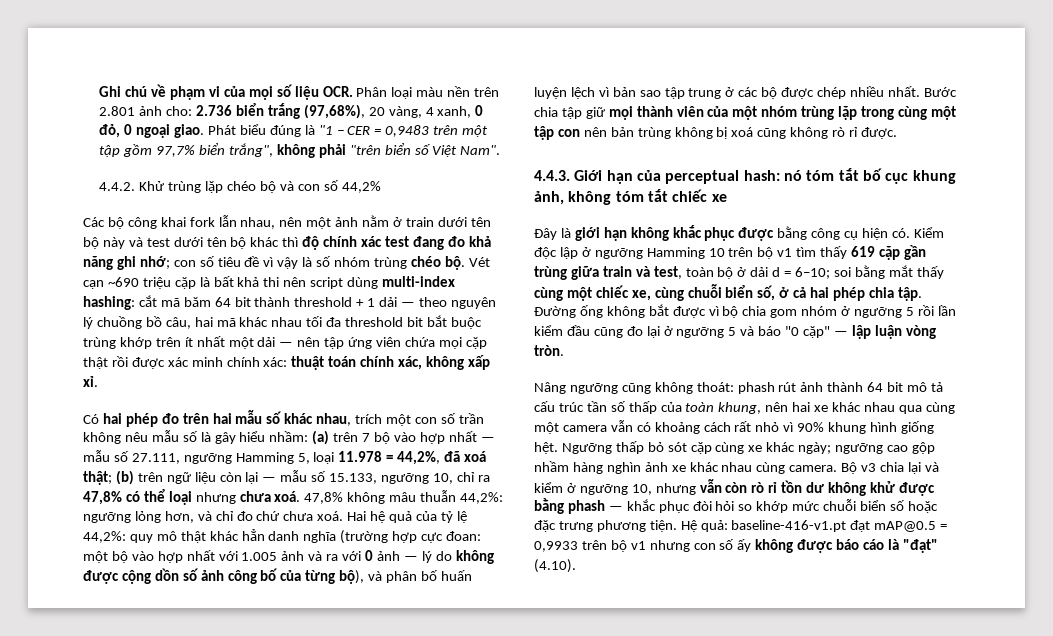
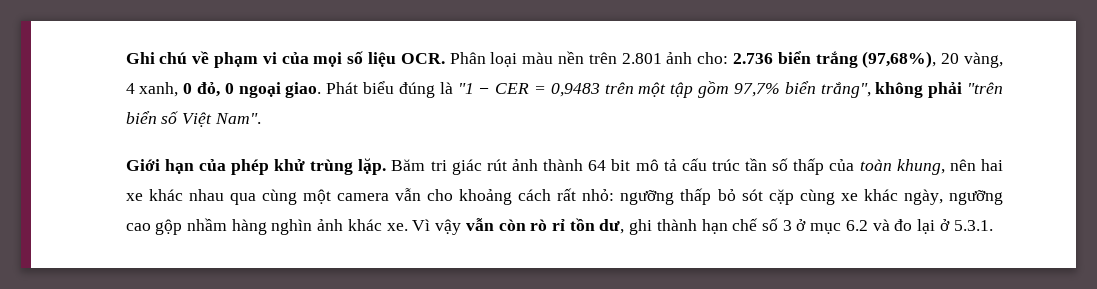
[99,180,381,193] [83,215,491,229] [83,236,491,250] [83,256,490,270] [83,276,456,289] [83,295,496,310] [83,315,482,329] [83,336,487,349] [83,355,490,370] [83,376,98,387] [83,410,484,427] [83,430,495,445] [83,450,487,465] [83,470,490,485] [83,489,504,505] [83,511,467,523] [83,529,482,544] [83,550,494,564] [83,568,472,584] [534,86,957,99] [534,106,956,120] [534,126,897,140] [534,168,956,184] [534,189,727,205] [534,225,944,241] [534,245,926,260] [534,265,944,280] [534,284,922,301] [534,304,956,318] [534,325,936,339] [534,345,564,356] [534,382,775,394] 4.4.2. Khử trùng lặp chéo bộ và con số 44,2% // Các bộ công khai fork lẫn nhau, nên một ảnh nằm ở train dưới tên bộ này và test dưới tên bộ khác thì độ chính xác test đang đo khả năng ghi nhớ; con số tiêu đề vì vậy là số nhóm trùng chéo bộ. Vét cạn ~690 triệu cặp là bất khả thi nên script dùng multi-index hashing: cắt mã băm 64 bit thành threshold + 1 dải — theo nguyên lý chuồng bồ câu, hai mã khác nhau tối đa threshold bit bắt buộc trùng khớp trên ít nhất một dải — nên tập ứng viên chứa mọi cặp thật rồi được xác minh chính xác: thuật toán chính xác, không xấp xỉ. // Có hai phép đo trên hai mẫu số khác nhau, trích một con số trần không nêu mẫu số là gây hiểu nhầm: (a) trên 7 bộ vào hợp nhất — mẫu số 27.111, ngưỡng Hamming 5, loại 11.978 = 44,2%, đã xoá thật; (b) trên ngữ liệu còn lại — mẫu số 15.133, ngưỡng 10, chỉ ra 47,8% có thể loại nhưng chưa xoá. 47,8% không mâu thuẫn 44,2%: ngưỡng lỏng hơn, và chỉ đo chứ chưa xoá. Hai hệ quả của tỷ lệ 44,2%: quy mô thật khác hẳn danh nghĩa (trường hợp cực đoan: một bộ vào hợp nhất với 1.005 ảnh và ra với 0 ảnh — lý do không được cộng dồn số ảnh công bố của từng bộ), và phân bố huấn luyện lệch vì bản sao tập trung ở các bộ được chép nhiều nhất. Bước chia tập giữ mọi thành viên của một nhóm trùng lặp trong cùng một tập con nên bản trùng không bị xoá cũng không rò rỉ được. // 4.4.3. Giới hạn của perceptual hash: nó tóm tắt bố cục khung ảnh, không tóm tắt chiếc xe // Đây là giới hạn không khắc phục được bằng công cụ hiện có. Kiểm độc lập ở ngưỡng Hamming 10 trên bộ v1 tìm thấy 619 cặp gần trùng giữa train và test, toàn bộ ở dải d = 6–10; soi bằng mắt thấy cùng một chiếc xe, cùng chuỗi biển số, ở cả hai phép chia tập. Đường ống không bắt được vì bộ chia gom nhóm ở ngưỡng 5 rồi lần kiểm đầu cũng đo lại ở ngưỡng 5 và báo "0 cặp" — lập luận vòng tròn. // Nâng ngưỡng cũng không thoát: phash -> [125,158,482,175] Giới hạn của phép khử trùng lặp. Băm tri giác
[636,422,651,432] có -> [427,189,454,201] cho
[755,421,934,434] [534,442,612,454] nhỏ vì 90% khung hình giống hệt. Ngưỡng -> [582,189,675,205] nhỏ: ngưỡng
[798,442,832,454] ngày; -> [903,189,943,205] ngày,
[671,462,939,474] [534,482,696,495] xe khác nhau cùng camera. Bộ v3 chia lại và kiểm ở ngưỡng 10, nhưng -> [347,219,462,235] khác xe. Vì vậy
[806,481,935,496] [534,498,938,514] [534,520,948,532] [534,539,938,553] [534,559,576,573] dư không khử được bằng phash — khắc phục đòi hỏi so khớp mức chuỗi biển số hoặc đặc trưng phương tiện. Hệ quả: baseline-416-v1.pt đạt mAP@0.5 = 0,9933 trên bộ v1 nhưng con số ấy không được báo cáo là "đạt" (4.10). -> [599,218,993,235] dư, ghi thành hạn chế số 3 ở mục 6.2 và đo lại ở 5.3.1.

